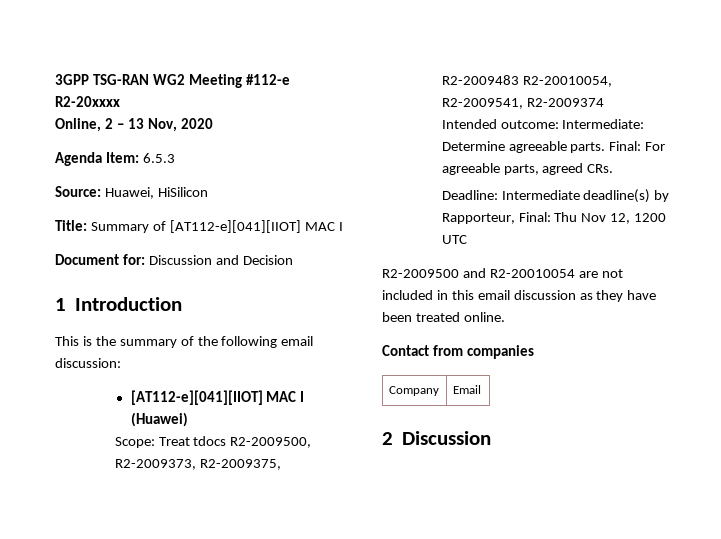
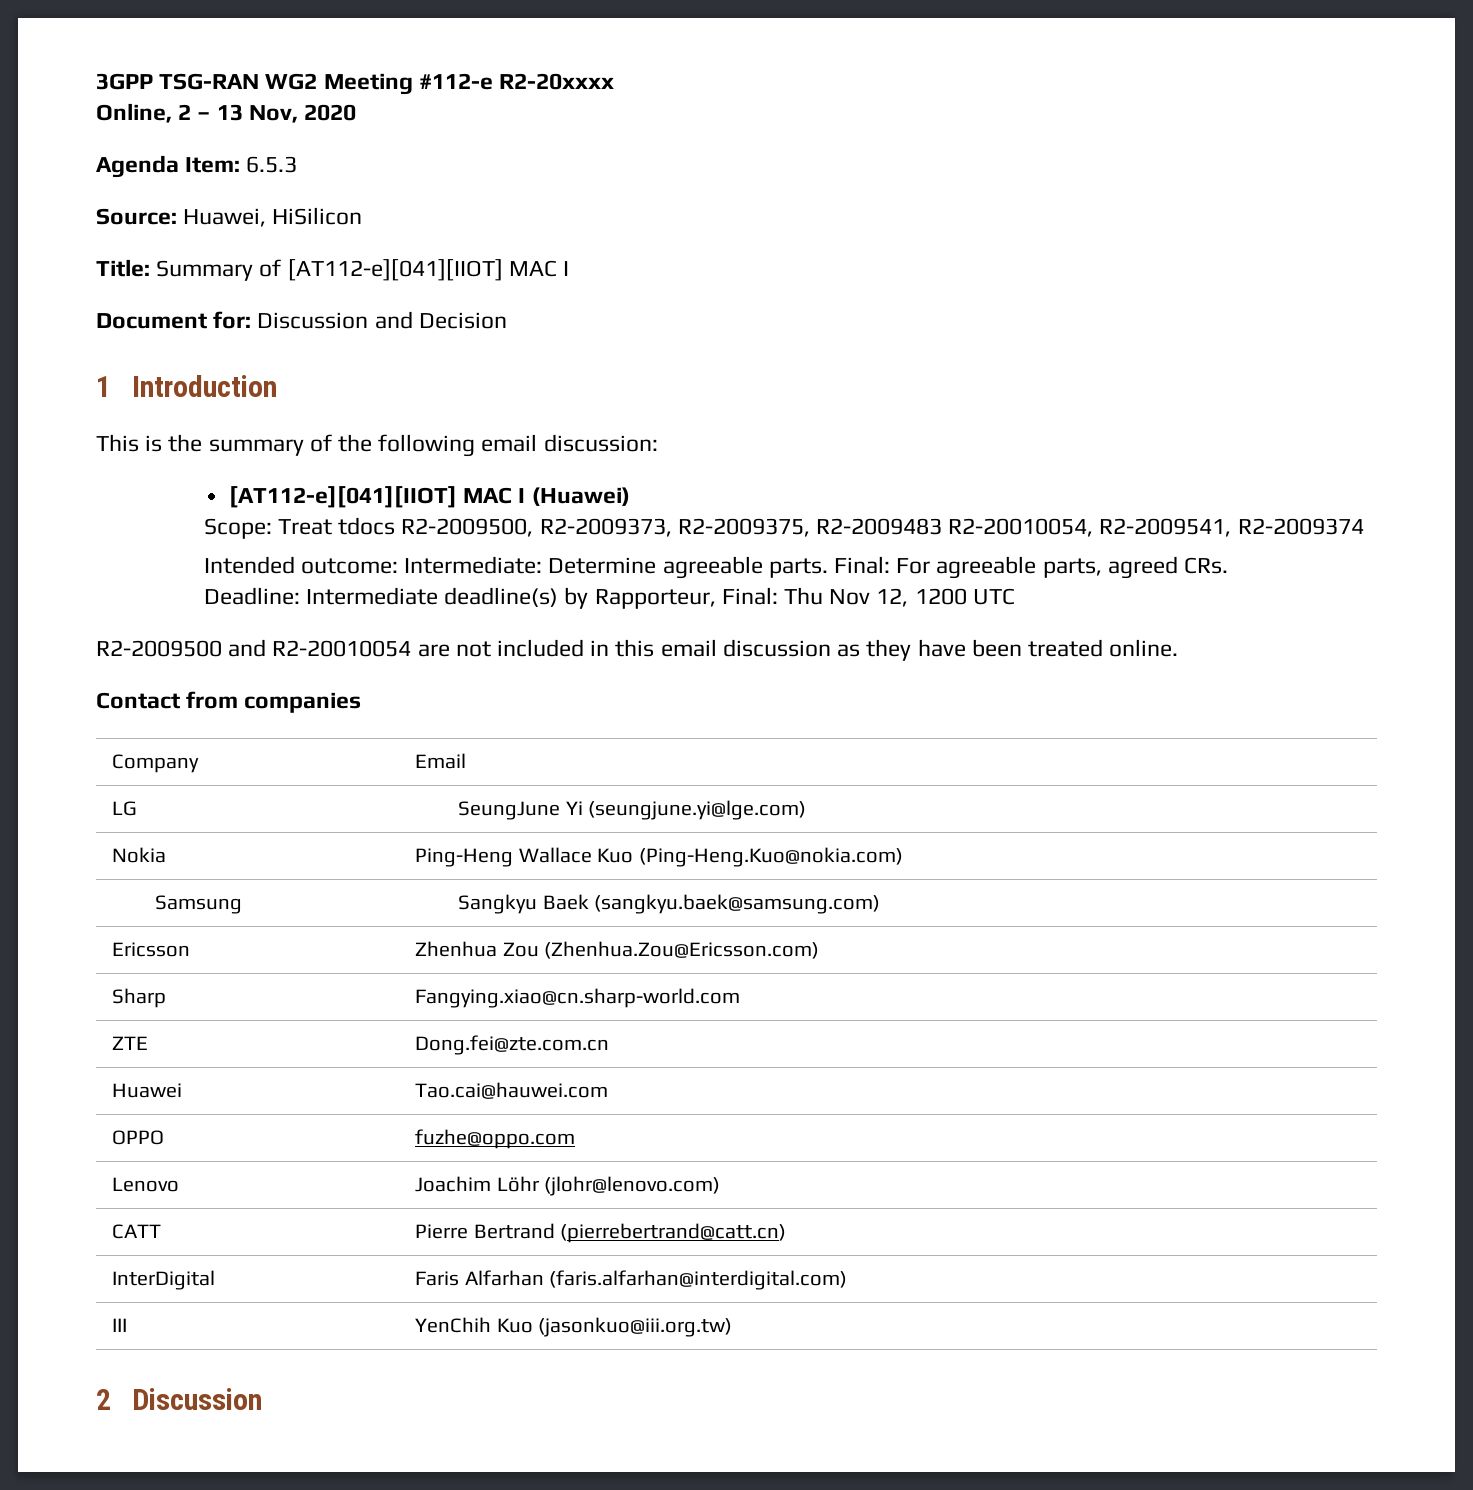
(481, 389) none -> [112,801,138,816] [458,800,807,820] [112,847,167,863] [415,847,903,867] [155,895,243,914] [458,894,881,914] [112,942,191,957] [415,941,820,959] [112,988,167,1008] [415,988,741,1008] [112,1036,149,1050] [415,1035,610,1055] [112,1083,183,1098] [415,1082,609,1099] [112,1130,165,1145] [415,1129,576,1149] [112,1177,180,1192] [415,1176,721,1196] [112,1224,162,1239] [415,1223,787,1243] [112,1270,216,1290] [415,1270,848,1290] [112,1318,128,1332] [415,1317,733,1337] // LG | SeungJune Yi (seungjune.yi@lge.com) // Nokia | Ping-Heng Wallace Kuo (Ping-Heng.Kuo@nokia.com) // Samsung | Sangkyu Baek (sangkyu.baek@samsung.com) // Ericsson | Zhenhua Zou (Zhenhua.Zou@Ericsson.com) // Sharp | Fangying.xiao@cn.sharp-world.com // ZTE | Dong.fei@zte.com.cn // Huawei | Tao.cai@hauwei.com // OPPO | fuzhe@oppo.com // Lenovo | Joachim Löhr (jlohr@lenovo.com) // CATT | Pierre Bertrand (pierrebertrand@catt.cn) // InterDigital | Faris Alfarhan (faris.alfarhan@interdigital.com) // III | YenChih Kuo (jasonkuo@iii.org.tw)

